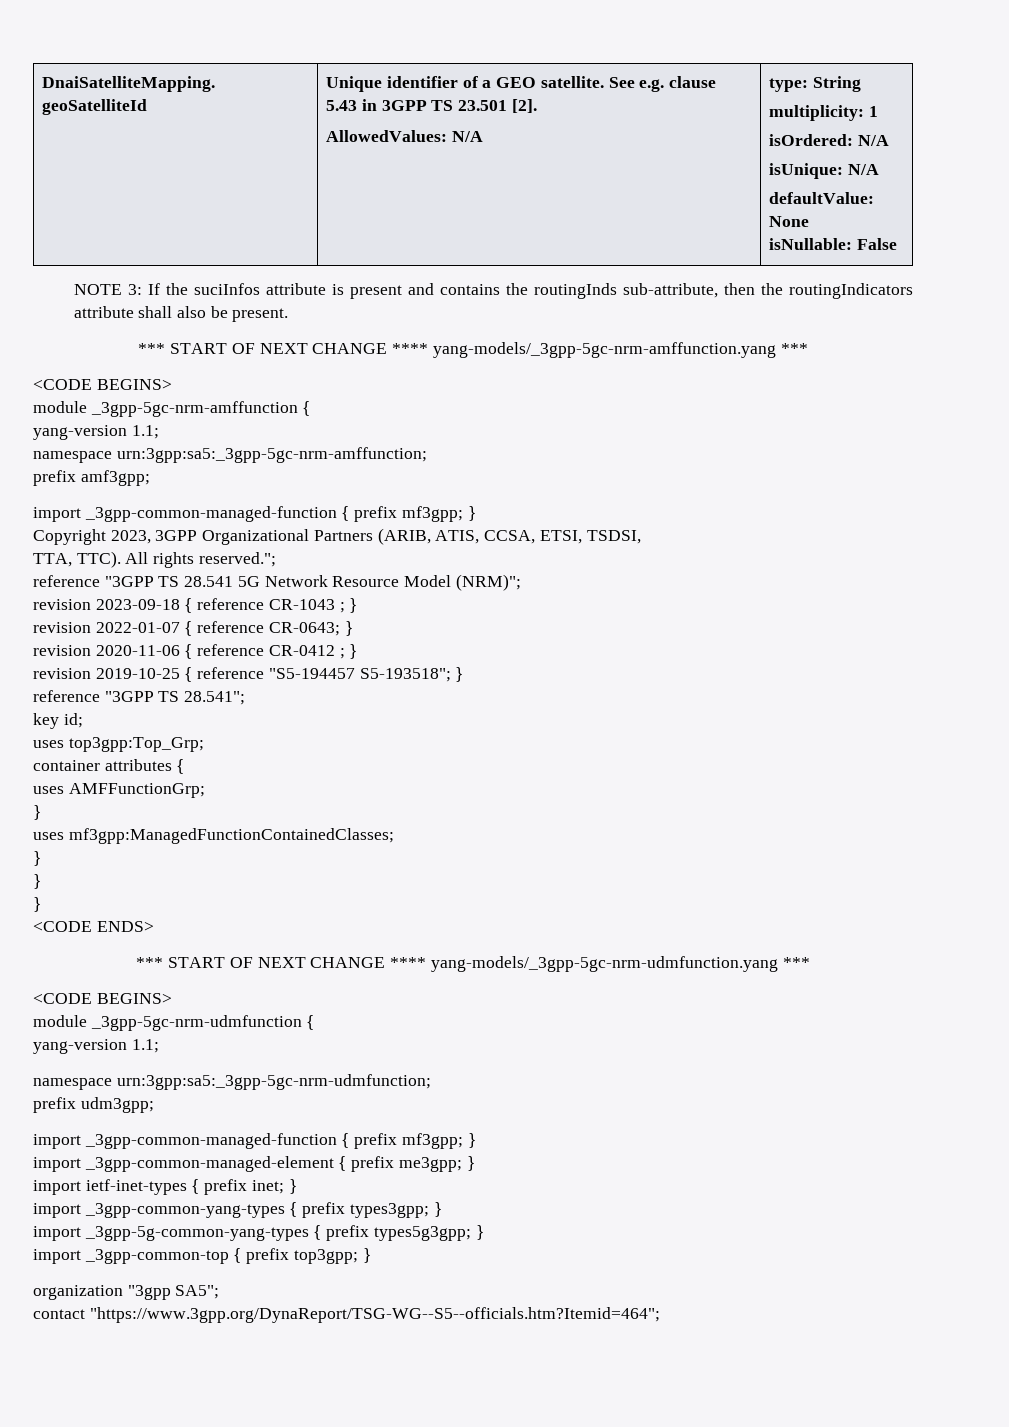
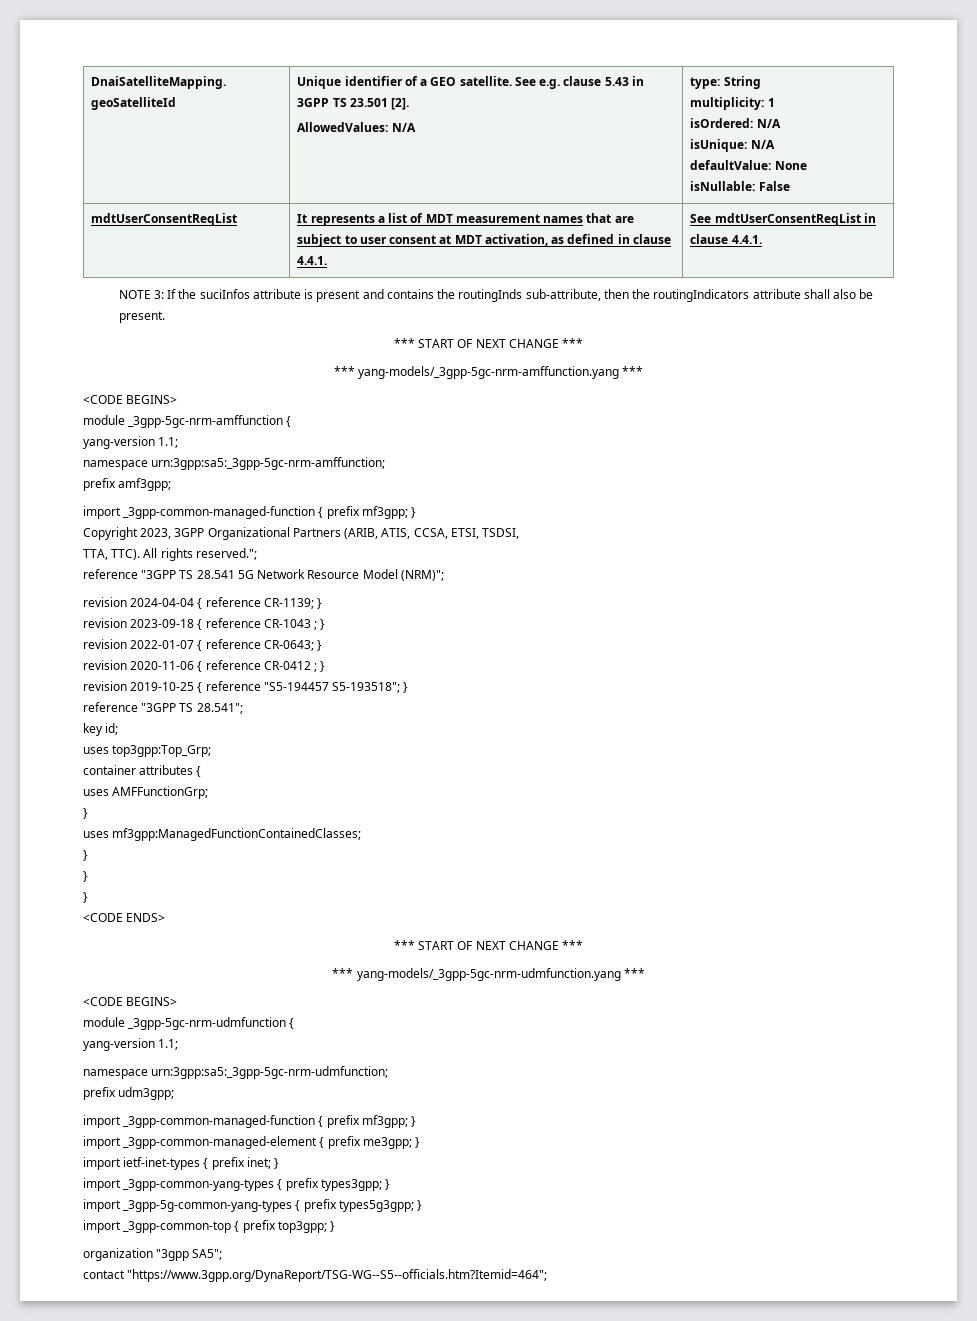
(898, 244) none -> [91,213,238,226] [297,213,634,226] [297,234,671,247] [297,256,328,265] [690,213,876,226] [690,234,762,244] // mdtUserConsentReqList | It represents a list of MDT measurement names that are subject to user consent at MDT activation, as defined in clause 4.4.1. | See mdtUserConsentReqList in clause 4.4.1.
[392,343,429,354] **** -> [562,338,584,348] [333,366,355,376] *** // ***
(521, 582) none -> [83,597,323,609] // revision 2024-04-04 { reference CR-1139; }
[390,957,427,968] **** -> [562,940,584,950] [332,968,354,978] *** // ***

